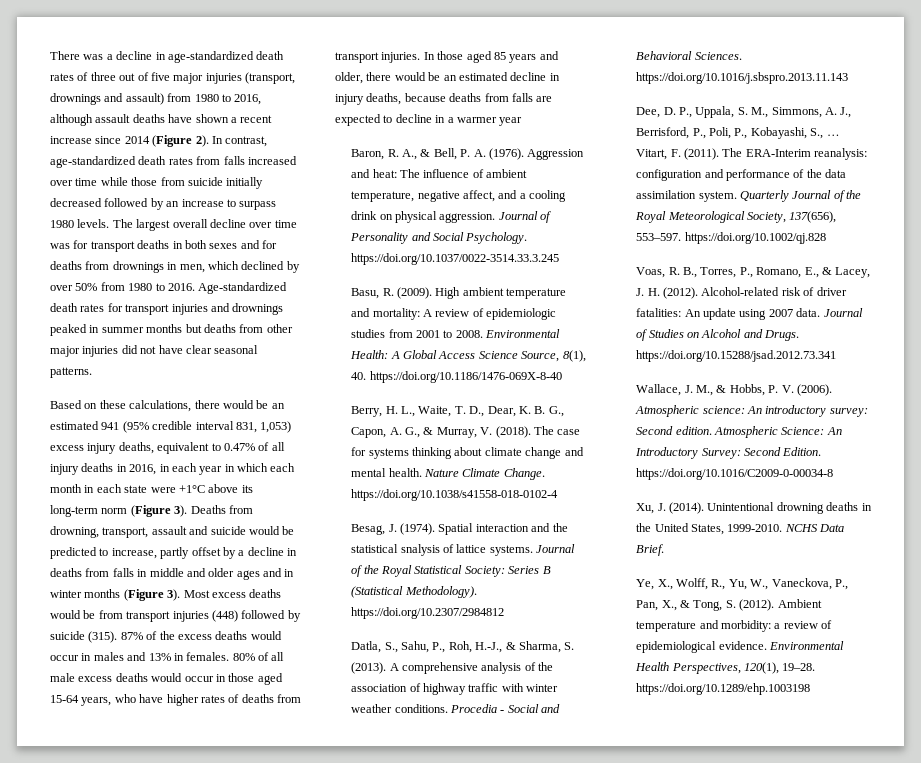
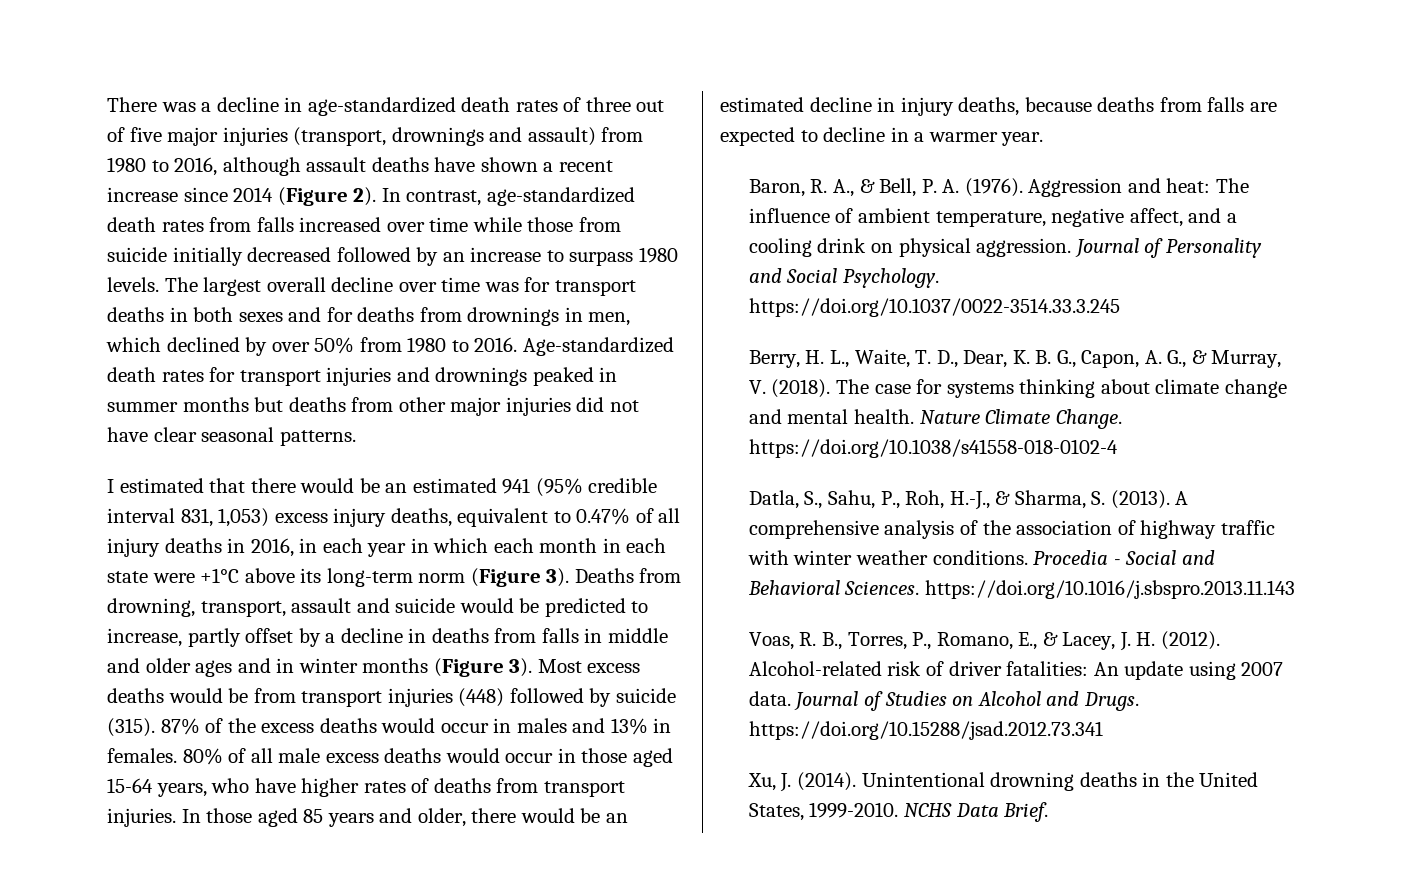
[50,400,192,412] Based on these calculations, -> [107,478,246,493] I estimated that
[499,117,523,126] year -> [1001,132,1044,146] year.
[351,287,567,299] [351,308,557,320] [351,329,561,338] [350,350,586,362] [351,371,562,383] // Basu, R. (2009). High ambient temperature and mortality: A review of epidemiologic studies from 2001 to 2008. Environmental Health: A Global Access Science Source, 8(1), 40. https://doi.org/10.1186/1476-069X-8-40 -> (1120, 307) none
[351,523,568,535] [351,544,576,556] [351,565,551,577] [351,586,477,598] [351,607,505,619] // Besag, J. (1974). Spatial interaction and the statistical snalysis of lattice systems. Journal of the Royal Statistical Society: Series B (Statistical Methodology). https://doi.org/10.2307/2984812 -> (1118, 448) none
[636,106,852,118] [636,127,840,139] [636,148,868,160] [636,169,847,181] [636,190,862,202] [635,211,837,223] [636,232,826,244] // Dee, D. P., Uppala, S. M., Simmons, A. J., Berrisford, P., Poli, P., Kobayashi, S., … Vitart, F. (2011). The ERA-Interim reanalysis: configuration and performance of the data assimilation system. Quarterly Journal of the Royal Meteorological Society, 137(656), 553–597. https://doi.org/10.1002/qj.828 -> (1295, 589) none
[636,384,832,396] [635,405,868,417] [636,426,842,438] [635,447,822,459] [636,468,834,480] // Wallace, J. M., & Hobbs, P. V. (2006). Atmospheric science: An introductory survey: Second edition. Atmospheric Science: An Introductory Survey: Second Edition. https://doi.org/10.1016/C2009-0-00034-8 -> (1103, 730) none
[636,578,848,590] [636,599,822,611] [636,620,833,632] [636,641,845,653] [635,662,816,674] [636,683,811,695] // Ye, X., Wolff, R., Yu, W., Vaneckova, P., Pan, X., & Tong, S. (2012). Ambient temperature and morbidity: a review of epidemiological evidence. Environmental Health Perspectives, 120(1), 19–28. https://doi.org/10.1289/ehp.1003198 -> (1049, 812) none

